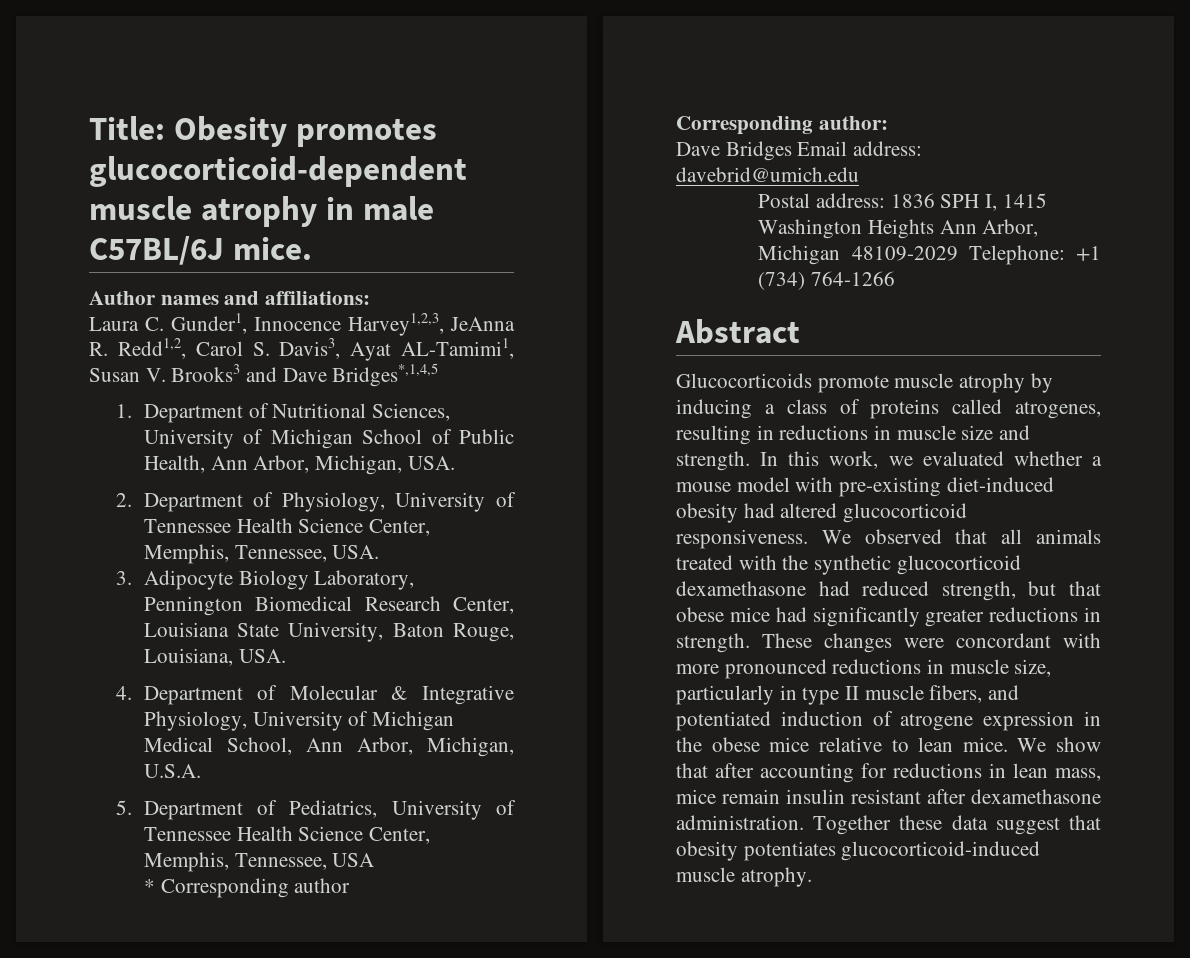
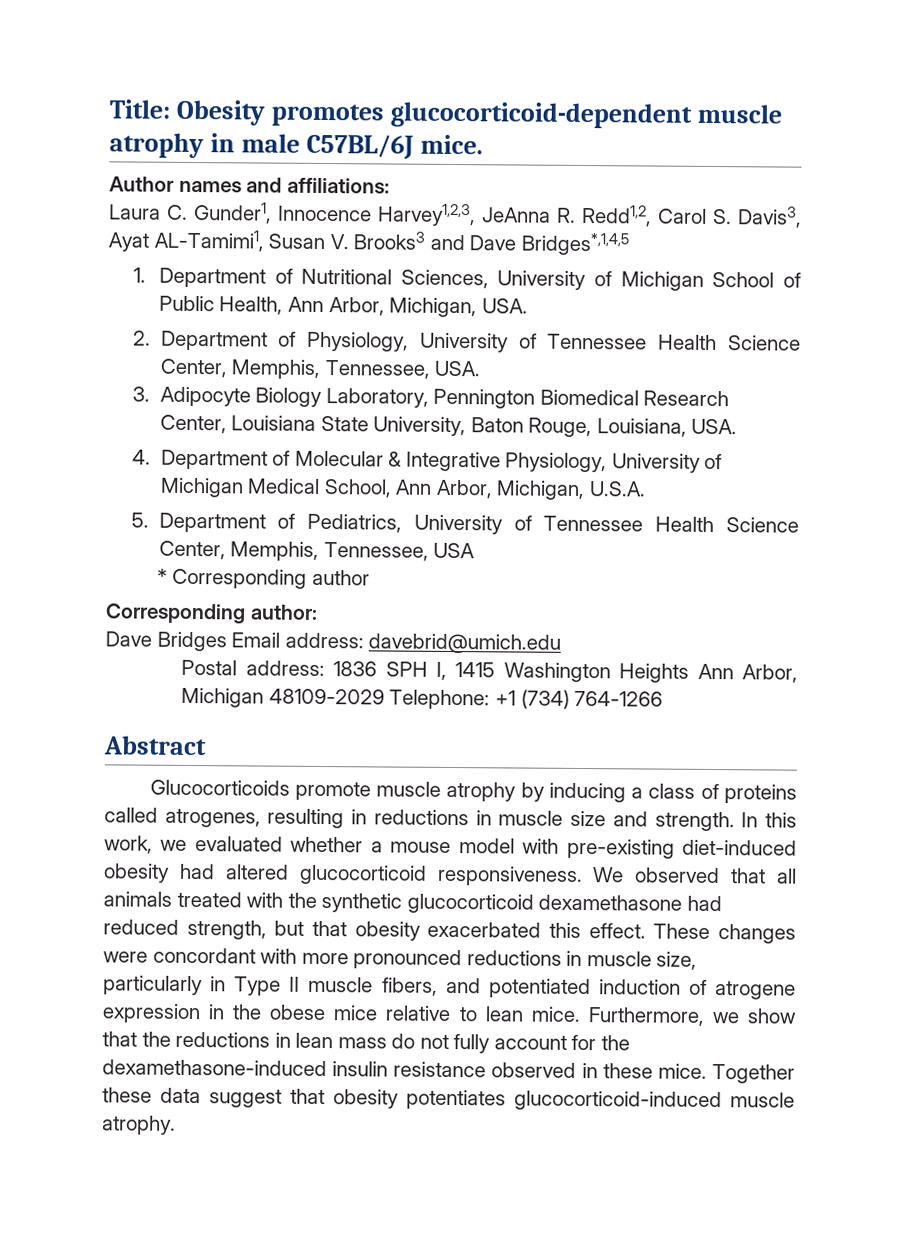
[676,607,1101,627] [676,633,750,653] obese mice had significantly greater reductions in strength. -> [354,921,646,941] obesity exacerbated this effect.
[802,687,840,705] type -> [234,976,282,996] Type
[1017,737,1101,752] [676,763,1101,783] [676,789,1101,804] [676,815,804,830] We show that after accounting for reductions in lean mass, mice remain insulin resistant after dexamethasone administration. -> [587,1007,797,1026] [102,1031,630,1054] [102,1059,707,1079] Furthermore, we show that the reductions in lean mass do not fully account for the dexamethasone-induced insulin resistance observed in these mice.

